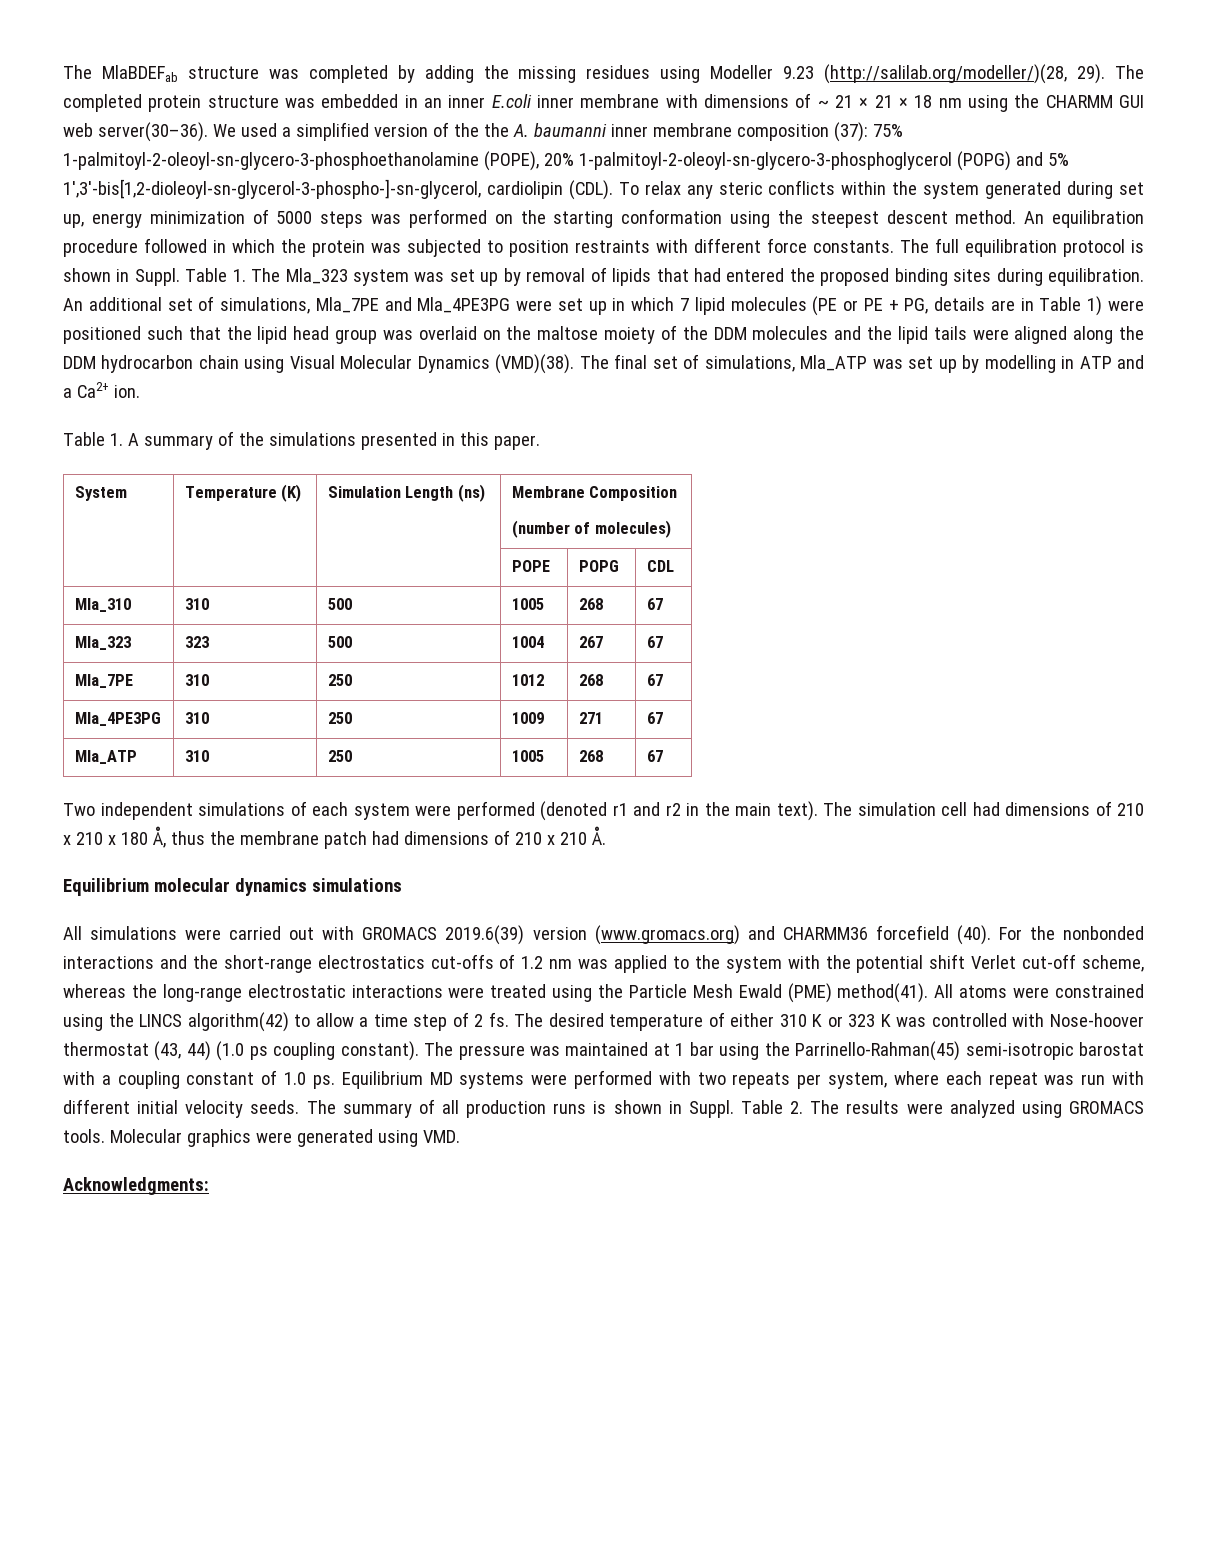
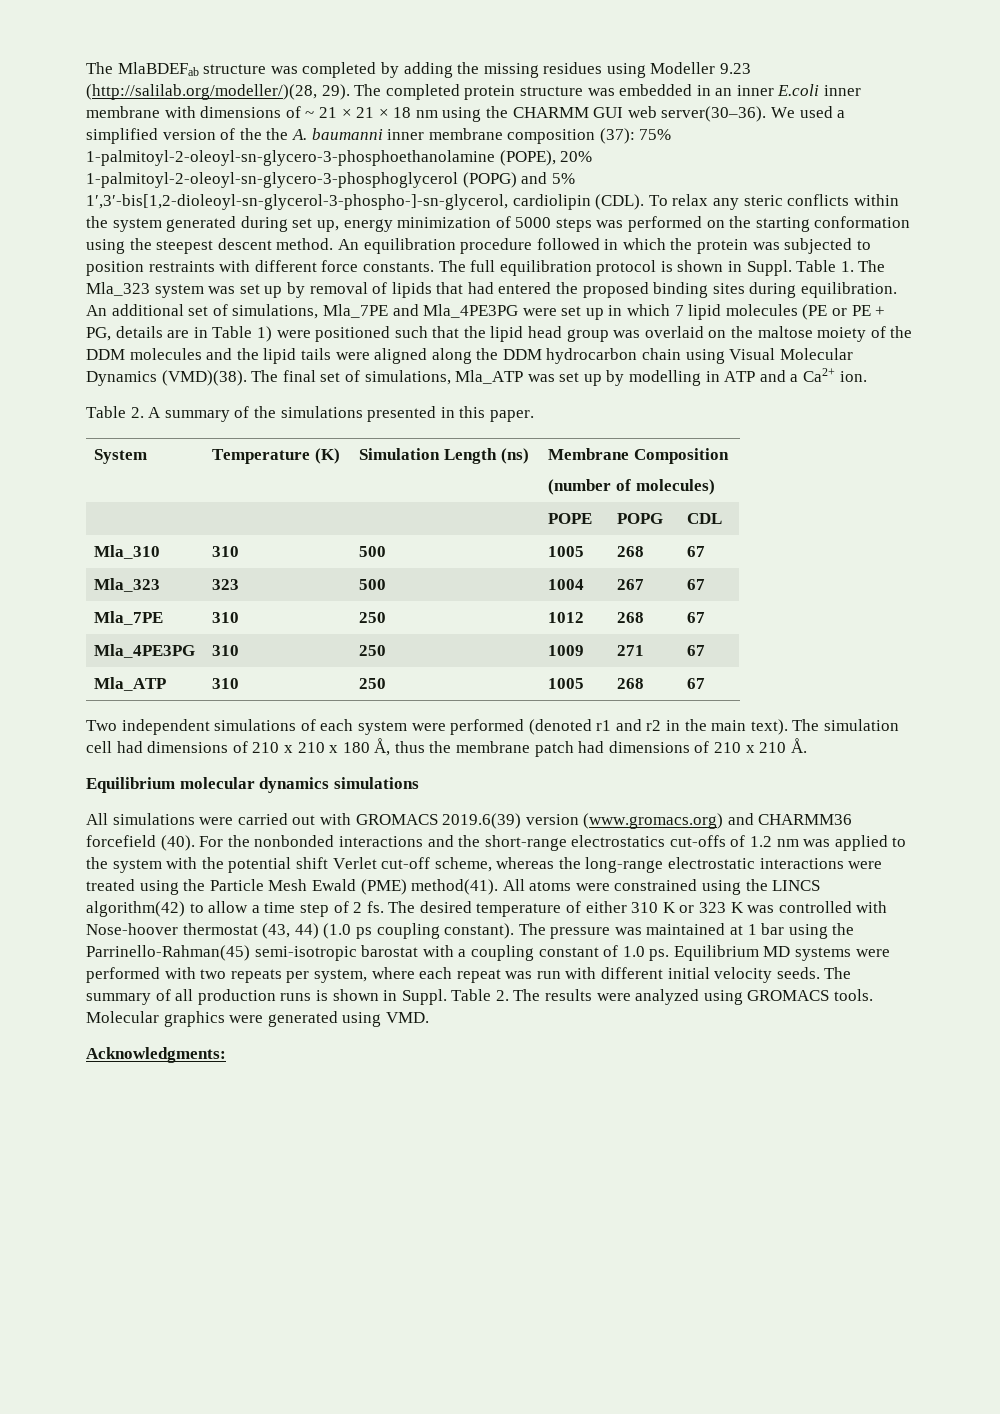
[109,433,123,446] 1. -> [130,407,144,418] 2.

